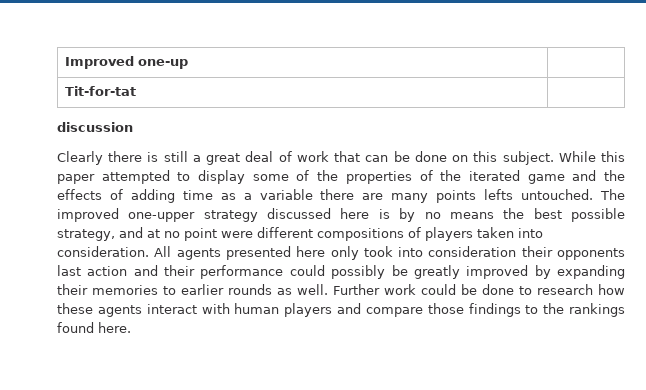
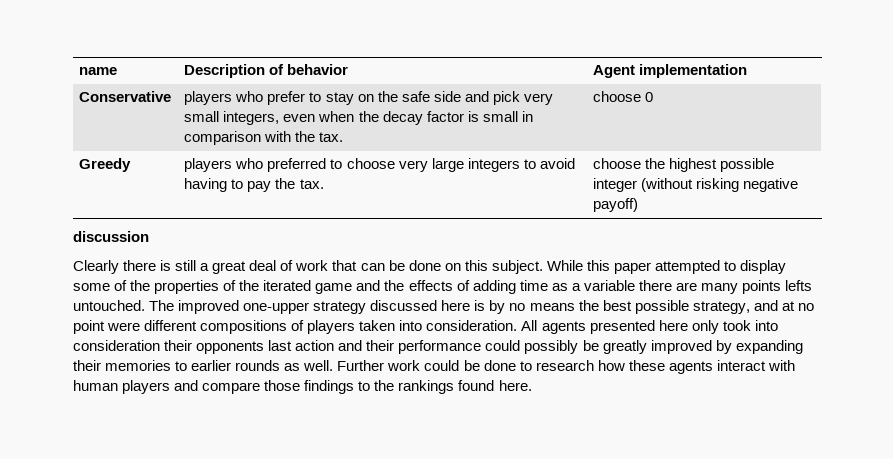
[64,56,188,69] [64,86,136,96] Improved one-up | // Tit-for-tat | -> [79,67,118,75] [184,64,349,78] [593,64,748,78] [79,91,172,102] [184,91,553,105] [184,111,533,125] [184,131,344,145] [593,91,654,102] [79,158,132,172] [184,158,575,172] [184,178,324,192] [593,158,775,172] [593,178,799,192] [593,198,639,212] name | Description of behavior | Agent implementation // Conservative | players who prefer to stay on the safe side and pick very small integers, even when the decay factor is small in comparison with the tax. | choose 0 // Greedy | players who preferred to choose very large integers to avoid having to pay the tax. | choose the highest possible integer (without risking negative payoff)

